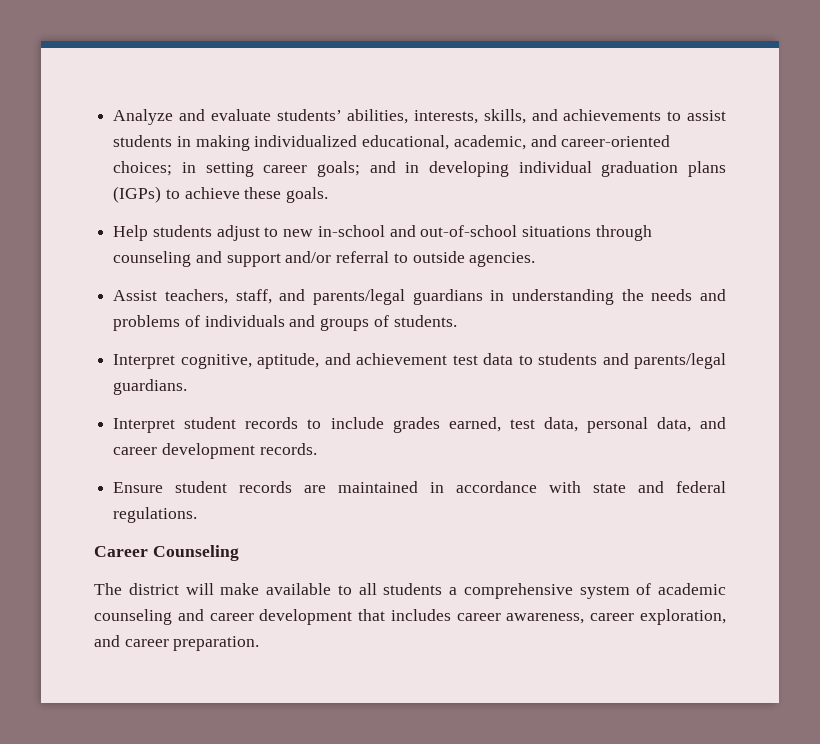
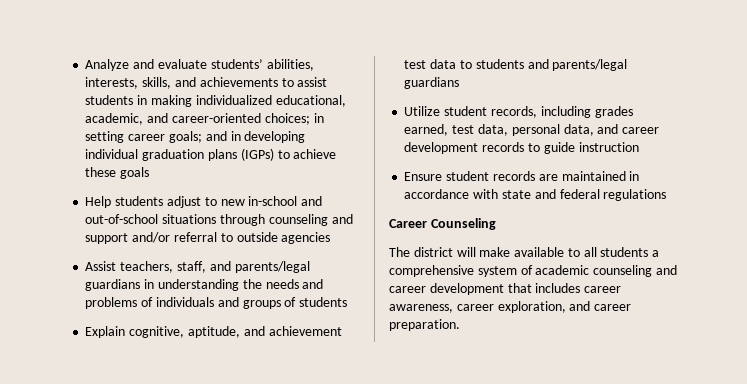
[286,187,329,203] goals. -> [120,167,150,179] goals
[469,252,536,267] agencies. -> [281,232,331,244] agencies
[393,315,457,327] [113,354,176,369] students. // Interpret -> [299,297,348,307] [85,326,126,338] students // Explain
[113,379,188,395] [113,417,384,433] guardians. // Interpret student records to include -> [404,77,460,89] [404,106,591,118] guardians // Utilize student records, including
[259,443,317,455] records. -> [482,142,639,154] records to guide instruction
[113,507,198,523] regulations. -> [603,189,667,201] regulations

